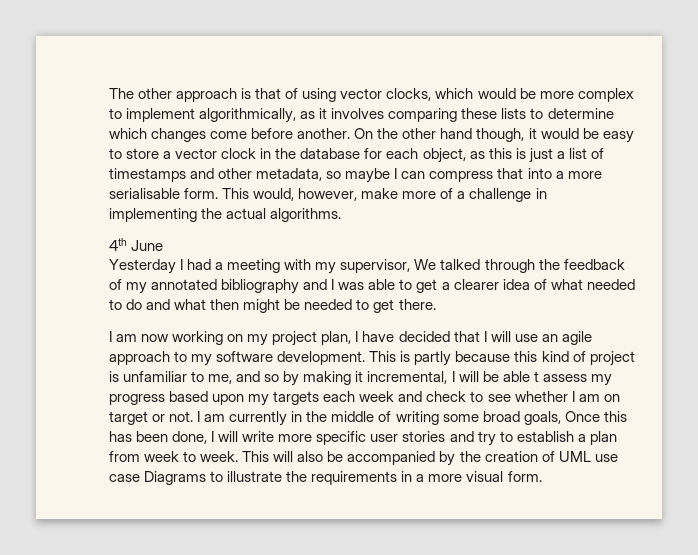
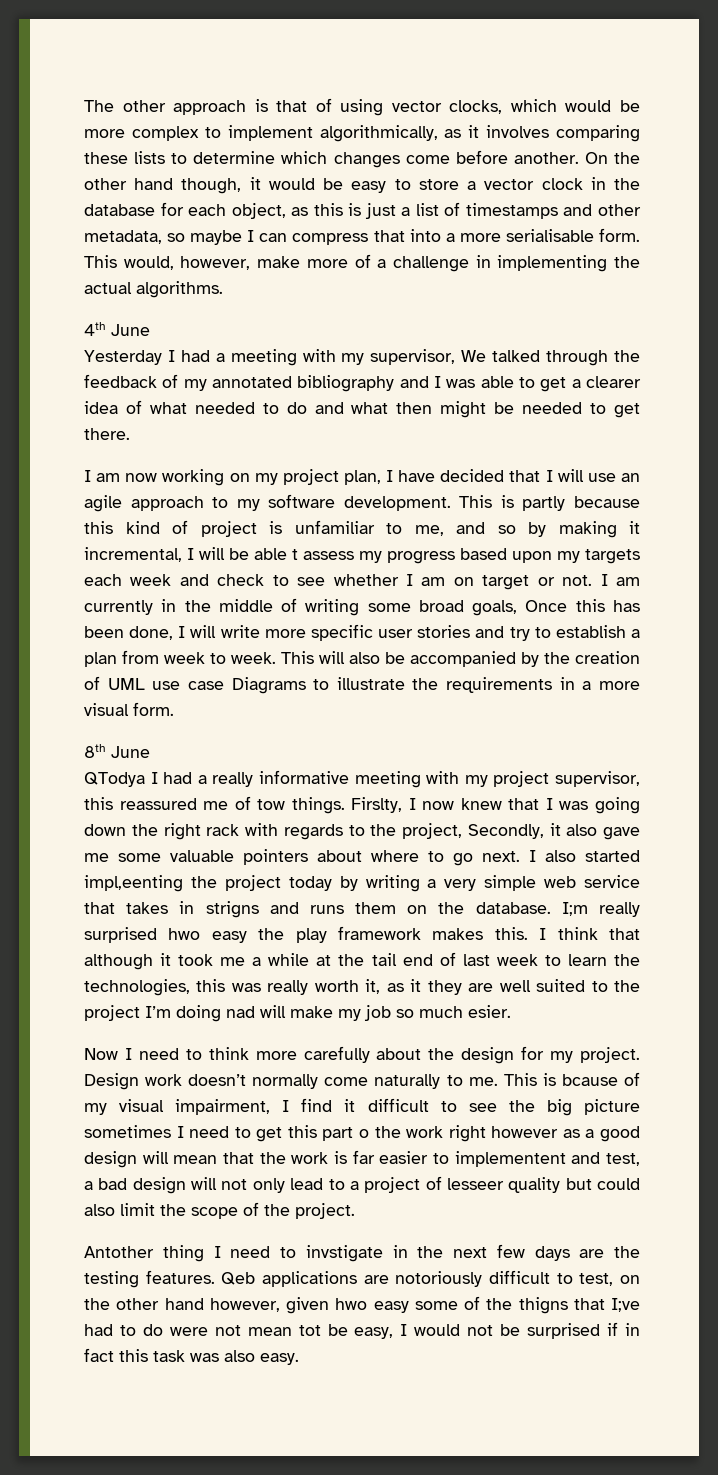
(542, 476) none -> [84,744,150,758] [84,770,641,788] [84,796,641,814] [84,823,640,840] [84,849,640,866] [84,875,640,892] [84,901,640,918] [84,926,640,943] [84,952,640,970] [84,979,640,996] [84,1005,511,1022] [84,1046,641,1064] [84,1072,640,1090] [84,1098,640,1116] [84,1125,640,1142] [84,1150,640,1168] [84,1176,640,1194] [84,1202,355,1219] [84,1244,640,1262] [84,1270,641,1288] [84,1296,640,1314] [84,1322,640,1339] [84,1348,299,1365] // 8th June // QTodya I had a really informative meeting with my project supervisor, this reassured me of tow things. Firslty, I now knew that I was going down the right rack with regards to the project, Secondly, it also gave me some valuable pointers about where to go next. I also started impl,eenting the project today by writing a very simple web service that takes in strigns and runs them on the database. I;m really surprised hwo easy the play framework makes this. I think that although it took me a while at the tail end of last week to learn the technologies, this was really worth it, as it they are well suited to the project I’m doing nad will make my job so much esier. // Now I need to think more carefully about the design for my project. Design work doesn’t normally come naturally to me. This is bcause of my visual impairment, I find it difficult to see the big picture sometimes I need to get this part o the work right however as a good design will mean that the work is far easier to implementent and test, a bad design will not only lead to a project of lesseer quality but could also limit the scope of the project. // Antother thing I need to invstigate in the next few days are the testing features. Qeb applications are notoriously difficult to test, on the other hand however, given hwo easy some of the thigns that I;ve had to do were not mean tot be easy, I would not be surprised if in fact this task was also easy.

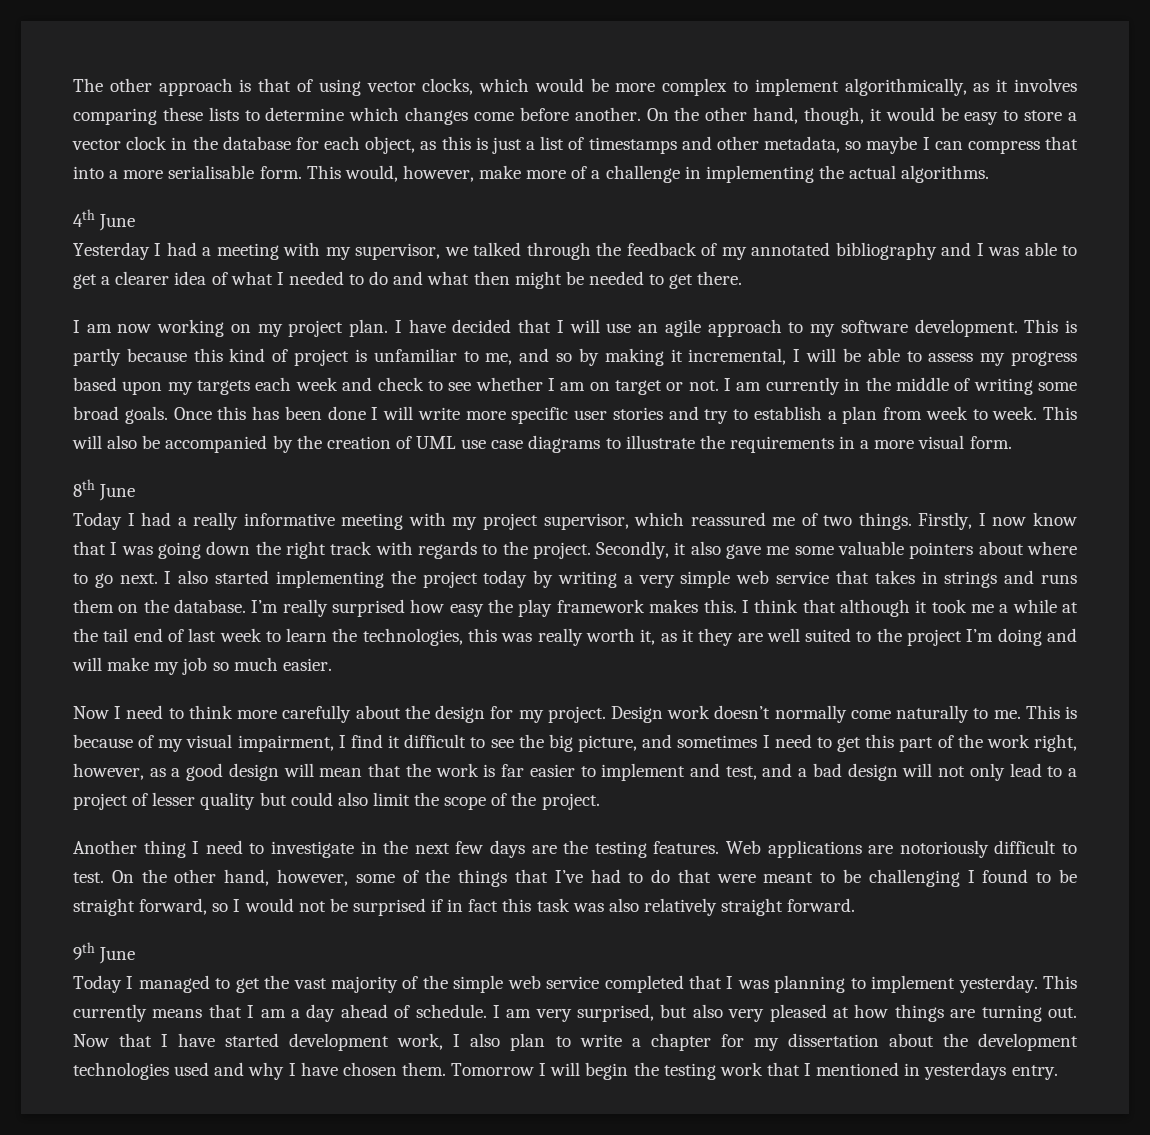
[134,178,174,190] hand -> [753,107,799,124] hand,
[461,350,487,362] We -> [444,247,468,256] we
(187, 408) none -> [276,272,284,285] I
[343,470,381,485] plan, -> [349,319,389,337] plan.
[292,549,298,560] t -> [906,351,922,362] to
[472,600,518,616] goals, -> [124,406,168,424] goals.
[129,626,174,640] done, -> [327,406,366,420] done
[231,677,306,694] Diagrams -> [528,435,601,453] diagrams
[84,772,145,787] QTodya -> [73,512,122,530] Today
[84,797,113,810] this -> [634,512,685,526] which
[257,797,403,814] tow things. Firslty, -> [823,512,973,530] two things. Firstly,
[460,798,502,810] knew -> [1032,512,1077,526] know
[206,824,240,836] rack -> [330,541,373,555] track
[402,823,462,839] project, -> [532,542,591,559] project.
[84,875,183,892] impl,eenting -> [275,570,384,588] implementing
[205,901,259,918] strigns -> [944,571,998,588] strings
[561,902,588,916] I;m -> [251,600,279,613] I’m
[168,928,201,940] hwo -> [410,599,445,613] how
[226,1006,255,1018] nad -> [1046,628,1077,642] and
[468,1005,511,1018] esier. -> [282,658,332,671] easier.
[561,1074,618,1086] bcause -> [73,734,133,748] because
[583,1099,640,1115] picture -> [578,734,673,752] picture, and
[359,1125,559,1142] o the work right however -> [937,734,1077,752] [73,763,144,780] of the work right, however,
[454,1151,566,1167] implementent -> [601,763,686,781] implement
(640, 1159) none -> [762,763,793,777] and
[446,1178,504,1190] lesseer -> [152,792,196,806] lesser
[84,1246,154,1258] Antother -> [73,840,137,854] Another
[305,1245,383,1262] invstigate -> [271,841,354,858] investigate
[221,1272,256,1285] Qeb -> [726,840,762,854] Web
[579,1273,641,1286] [84,1296,640,1314] [84,1324,394,1339] test, on the other hand however, given hwo easy some of the thigns that I;ve had to do were not mean tot be easy, -> [73,869,1077,887] [73,898,229,916] test. On the other hand, however, some of the things that I’ve had to do that were meant to be challenging I found to be straight forward, so
[260,1353,299,1365] easy. -> [643,898,856,916] [73,942,136,964] [73,975,1077,993] [73,1004,1078,1022] [73,1033,1078,1051] [73,1062,1058,1080] relatively straight forward. // 9th June // Today I managed to get the vast majority of the simple web service completed that I was planning to implement yesterday. This currently means that I am a day ahead of schedule. I am very surprised, but also very pleased at how things are turning out. Now that I have started development work, I also plan to write a chapter for my dissertation about the development technologies used and why I have chosen them. Tomorrow I will begin the testing work that I mentioned in yesterdays entry.

